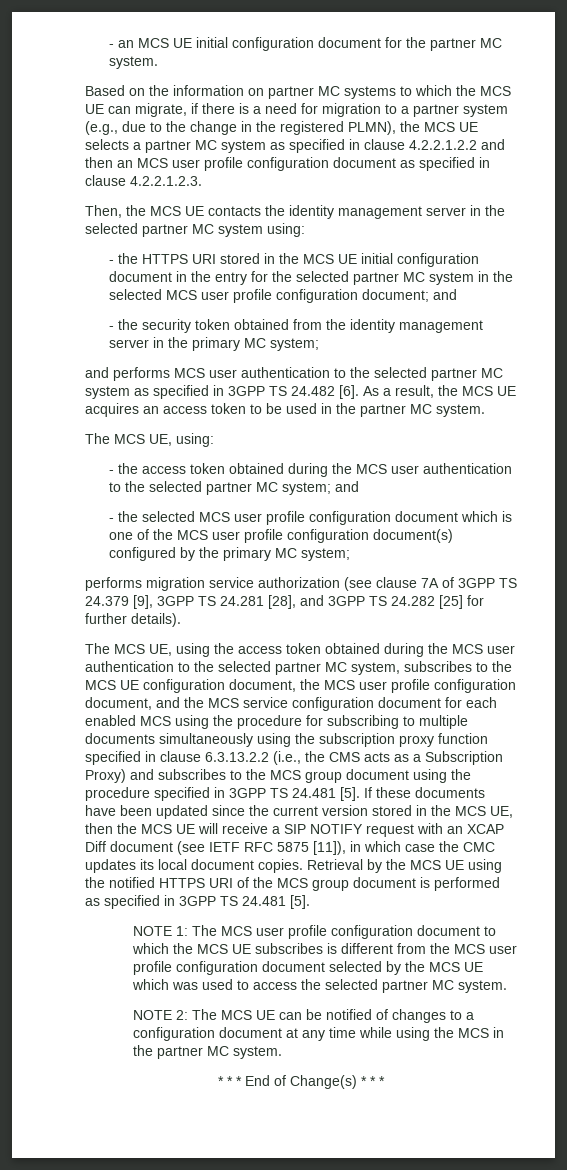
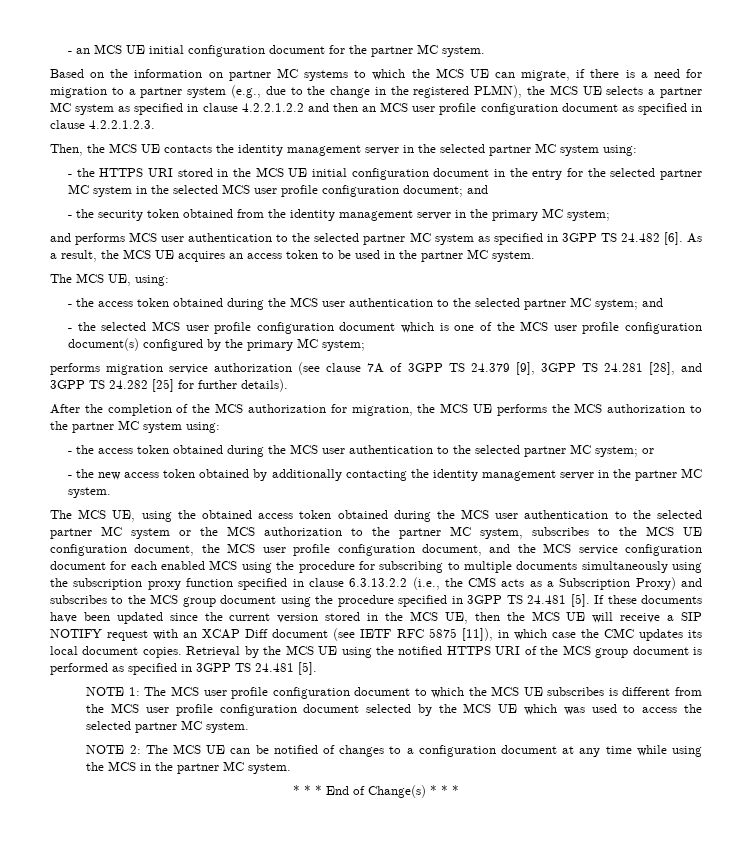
[85,643,210,657] The MCS UE, using -> [50,403,702,416] [50,420,220,433] [68,451,73,454] After the completion of the MCS authorization for migration, the MCS UE performs the MCS authorization to the partner MC system using: // -
(347, 667) none -> [595,446,655,457] [68,468,702,481] [68,487,112,498] [50,509,702,522] [50,526,471,539] system; or // - the new access token obtained by additionally contacting the identity management server in the partner MC system. // The MCS UE, using the obtained access token obtained during the MCS user authentication to the selected partner MC system or the MCS authorization to the partner MC

